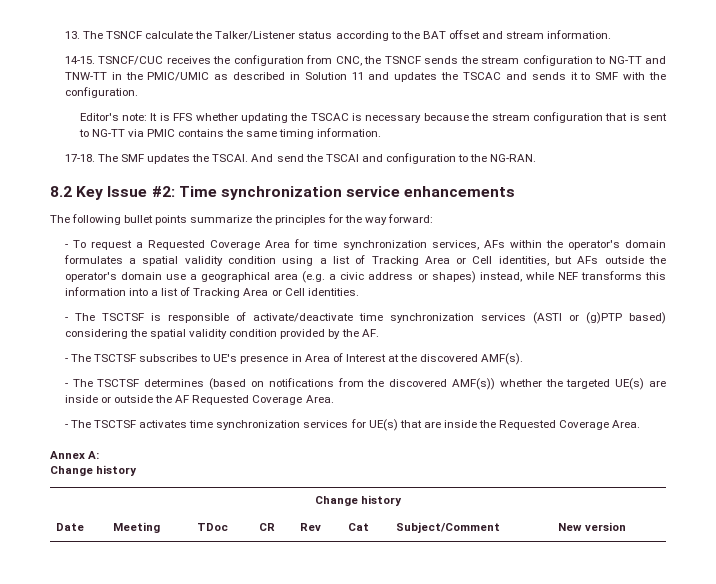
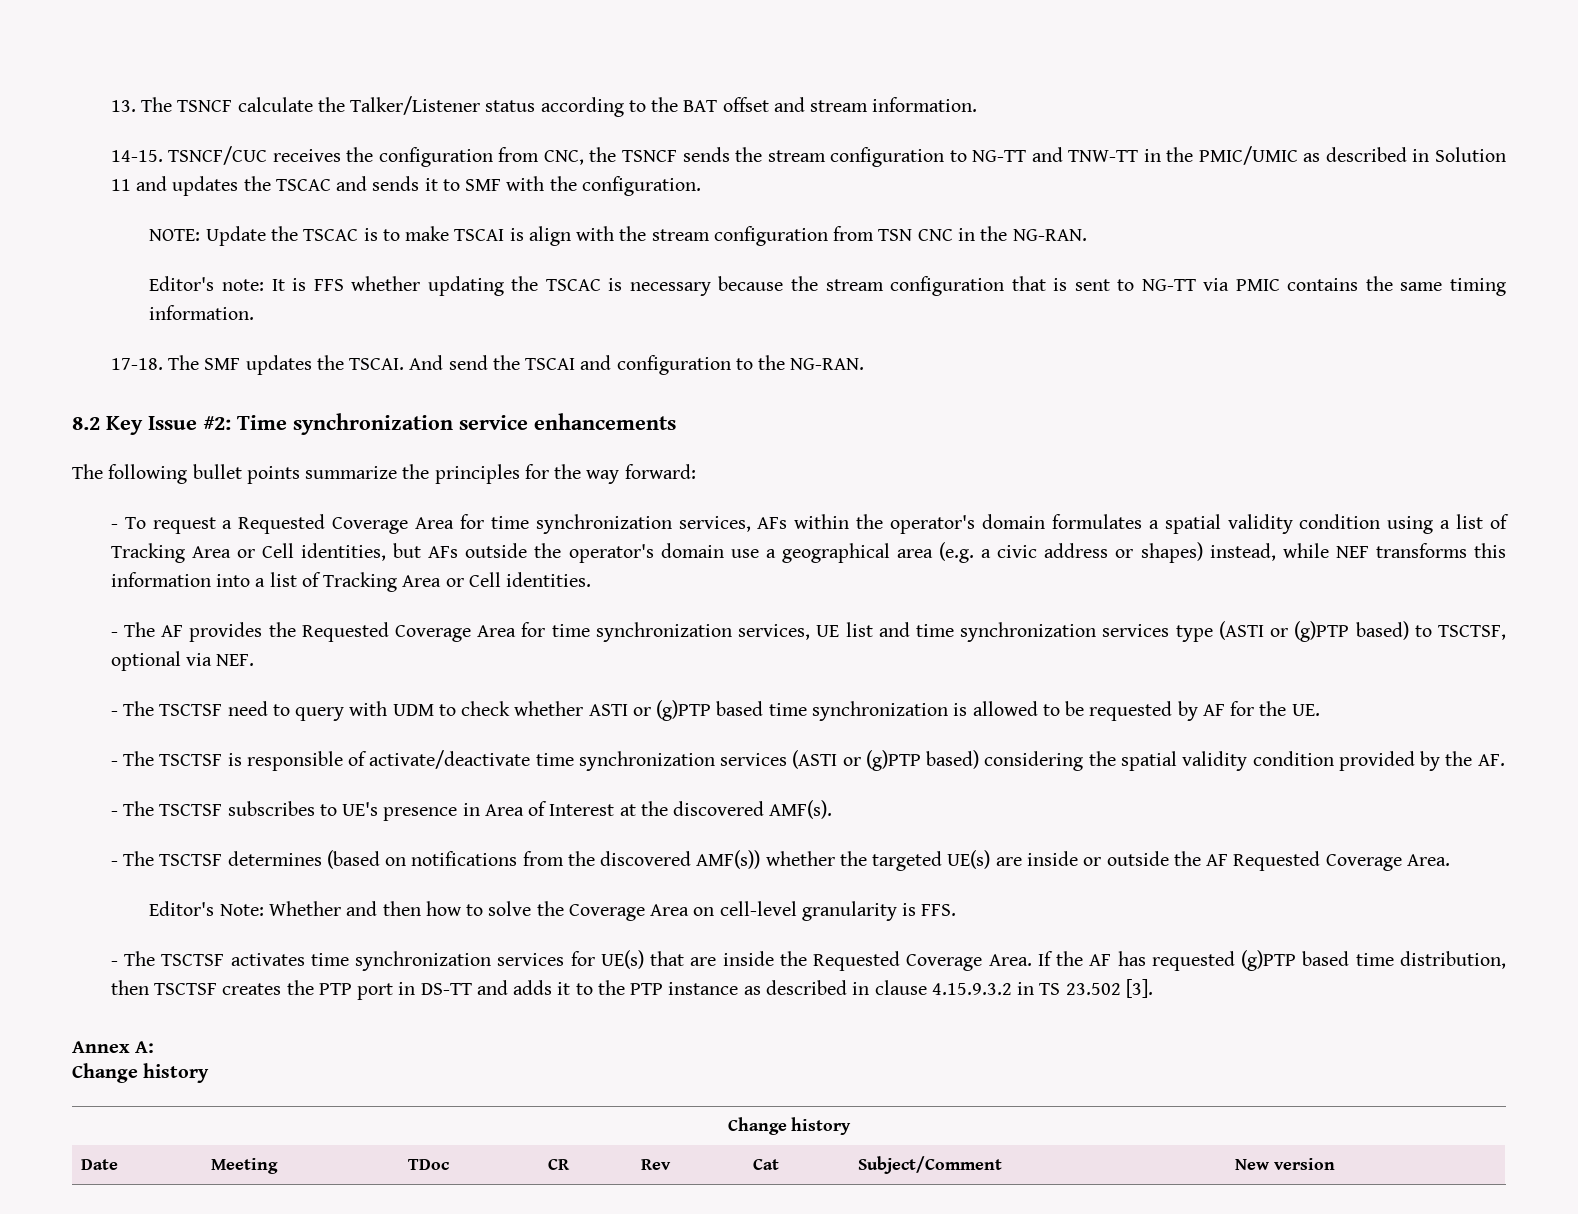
(138, 92) none -> [149,226,1087,246] // NOTE: Update the TSCAC is to make TSCAI is align with the stream configuration from TSN CNC in the NG-RAN.
(359, 292) none -> [110,621,1506,642] [110,651,255,671] [110,700,1320,721] // - The AF provides the Requested Coverage Area for time synchronization services, UE list and time synchronization services type (ASTI or (g)PTP based) to TSCTSF, optional via NEF. // - The TSCTSF need to query with UDM to check whether ASTI or (g)PTP based time synchronization is allowed to be requested by AF for the UE.
(334, 399) none -> [149,901,957,921] // Editor's Note: Whether and then how to solve the Coverage Area on cell-level granularity is FFS.
(641, 424) none -> [1037,950,1506,971] [110,979,1153,1000] If the AF has requested (g)PTP based time distribution, then TSCTSF creates the PTP port in DS-TT and adds it to the PTP instance as described in clause 4.15.9.3.2 in TS 23.502 [3].

